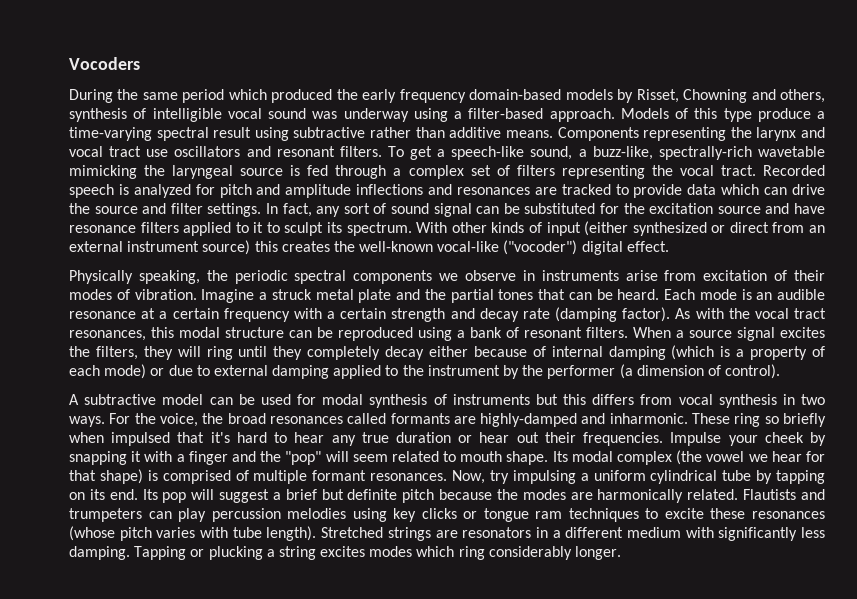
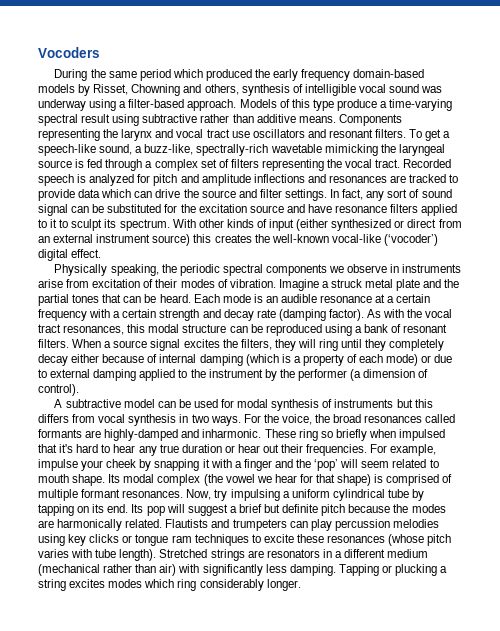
[503,240,578,255] ("vocoder") -> [383,234,438,246] (‘vocoder’)
[670,432,722,446] Impulse -> [370,444,437,456] [38,459,78,471] For example, impulse
[285,451,322,465] "pop" -> [314,459,339,471] ‘pop’
(681, 532) none -> [38,564,177,576] (mechanical rather than air)

